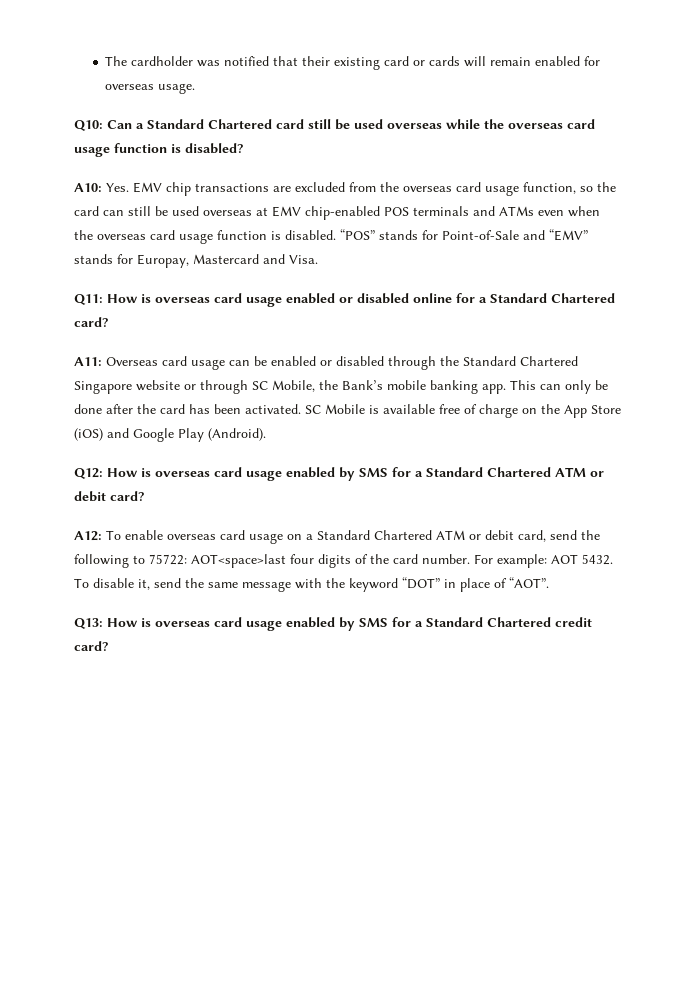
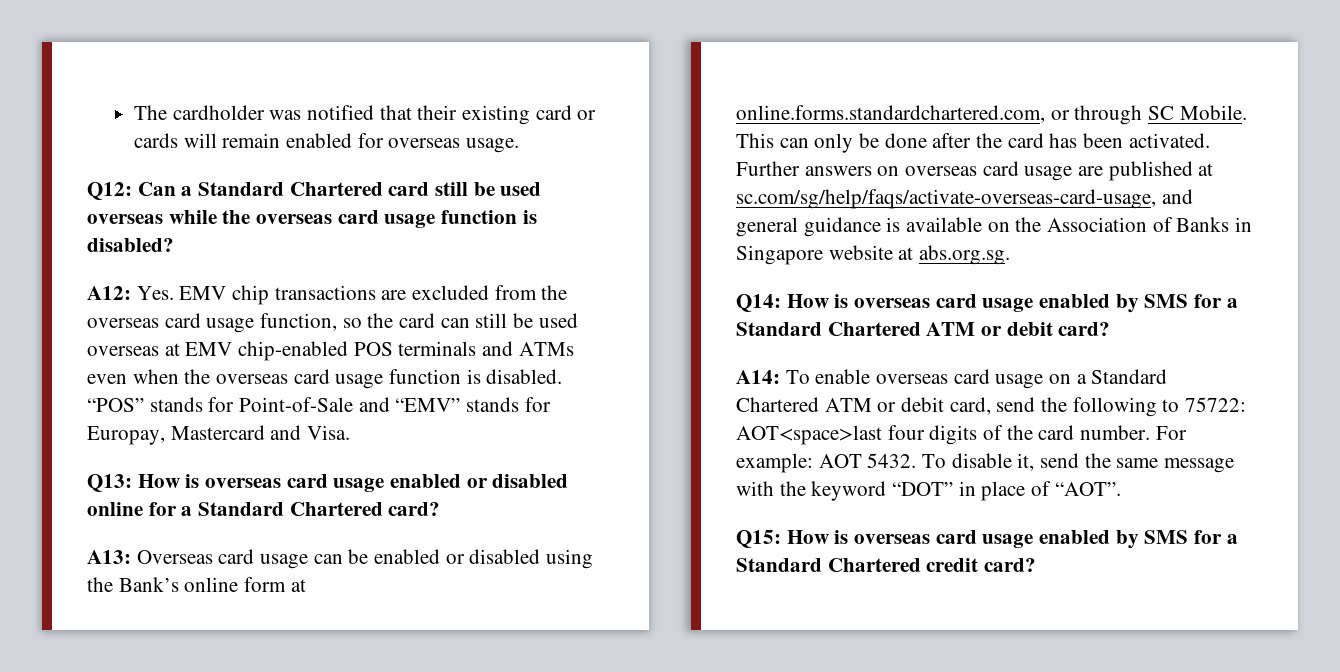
[74,120,103,131] Q10: -> [87,182,132,200] Q12:
[74,183,102,192] A10: -> [87,286,131,300] A12:
[74,294,103,305] Q11: -> [87,474,132,492] Q13:
[74,357,102,366] A11: -> [87,550,131,564] A13:
[388,356,578,370] [74,380,506,394] through the Standard Chartered Singapore website or through SC Mobile, the Bank’s mobile banking app. -> [546,549,594,569] [87,577,306,592] [736,105,1247,125] using the Bank’s online form at online.forms.standardchartered.com, or through SC Mobile.
[305,404,621,418] [74,428,266,442] [74,468,103,479] SC Mobile is available free of charge on the App Store (iOS) and Google Play (Android). // Q12: -> [736,161,1214,181] [736,189,1193,209] [736,217,1253,237] [736,245,1011,265] [736,294,781,312] Further answers on overseas card usage are published at sc.com/sg/help/faqs/activate-overseas-card-usage, and general guidance is available on the Association of Banks in Singapore website at abs.org.sg. // Q14:
[74,531,102,541] A12: -> [736,370,780,384] A14:
[74,618,103,629] Q13: -> [736,530,781,548] Q15:

